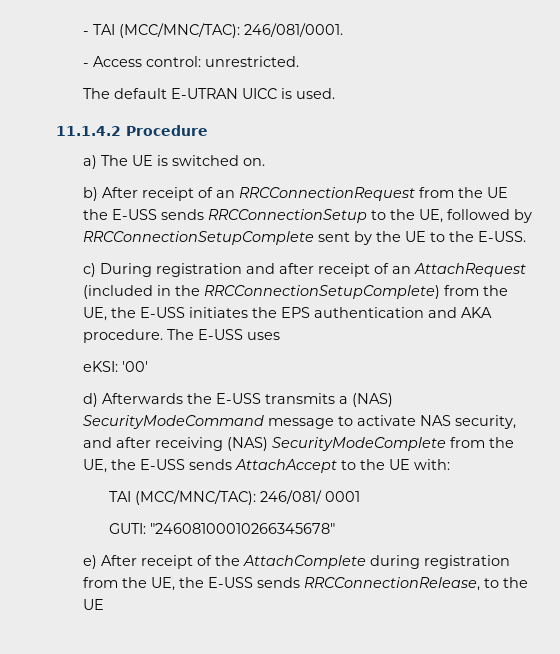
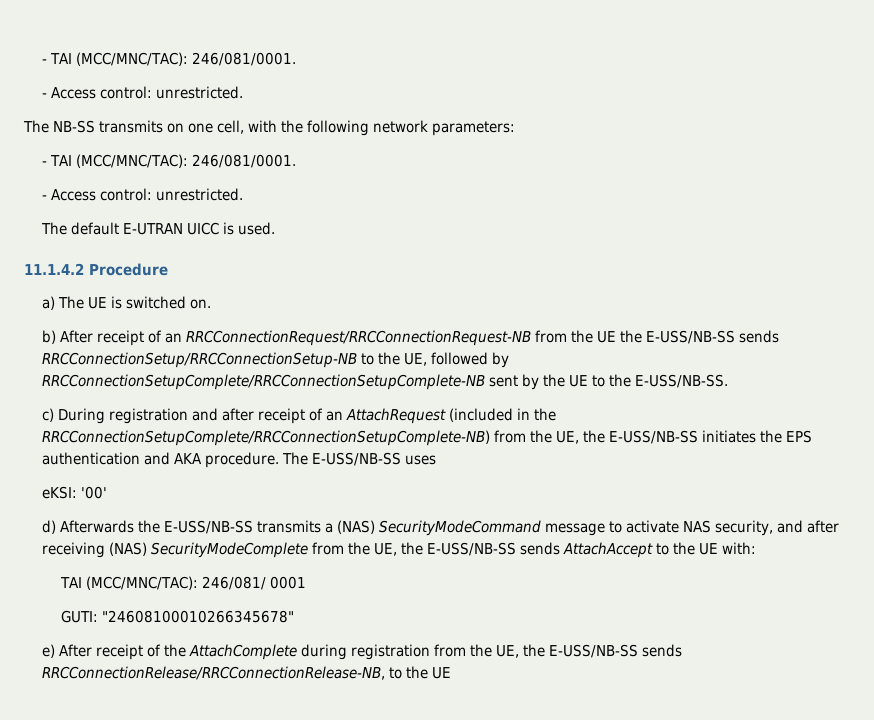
[82,23,343,38] [82,56,299,67] - TAI (MCC/MNC/TAC): 246/081/0001. // - Access control: unrestricted. -> [42,52,297,66] [42,86,244,99] [23,120,515,136] [42,154,297,168] [42,188,244,201] - TAI (MCC/MNC/TAC): 246/081/0001. // - Access control: unrestricted. // The NB-SS transmits on one cell, with the following network parameters: // - TAI (MCC/MNC/TAC): 246/081/0001. // - Access control: unrestricted.
[238,187,415,201] RRCConnectionRequest -> [186,330,532,346] RRCConnectionRequest/RRCConnectionRequest-NB
[111,209,367,223] E-USS sends RRCConnectionSetup -> [646,330,780,344] [42,352,358,368] E-USS/NB-SS sends RRCConnectionSetup/RRCConnectionSetup-NB
[82,231,314,245] RRCConnectionSetupComplete -> [42,374,486,390] RRCConnectionSetupComplete/RRCConnectionSetupComplete-NB
[477,231,526,242] E-USS. -> [635,374,729,388] E-USS/NB-SS.
[203,285,508,299] [82,307,185,321] RRCConnectionSetupComplete) from the UE, the E-USS -> [42,430,699,446] RRCConnectionSetupComplete/RRCConnectionSetupComplete-NB) from the UE, the E-USS/NB-SS
[197,329,243,340] E-USS -> [312,452,402,466] E-USS/NB-SS
[215,393,261,404] E-USS -> [164,520,254,534] E-USS/NB-SS
[139,459,185,470] E-USS -> [427,542,517,556] E-USS/NB-SS
[207,577,480,591] E-USS sends RRCConnectionRelease, -> [549,644,683,658] [42,666,386,680] E-USS/NB-SS sends RRCConnectionRelease/RRCConnectionRelease-NB,

